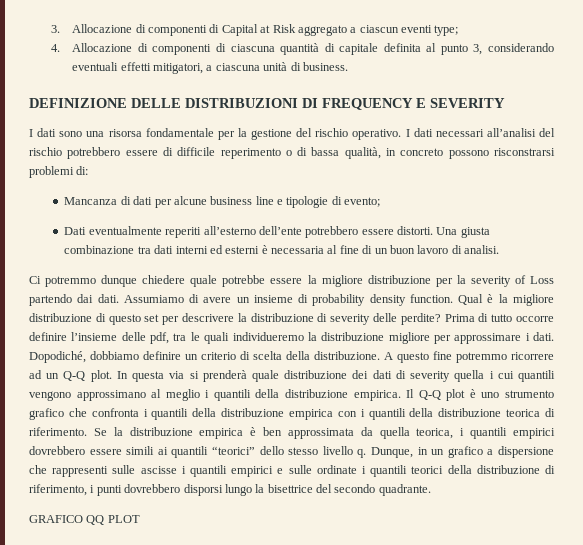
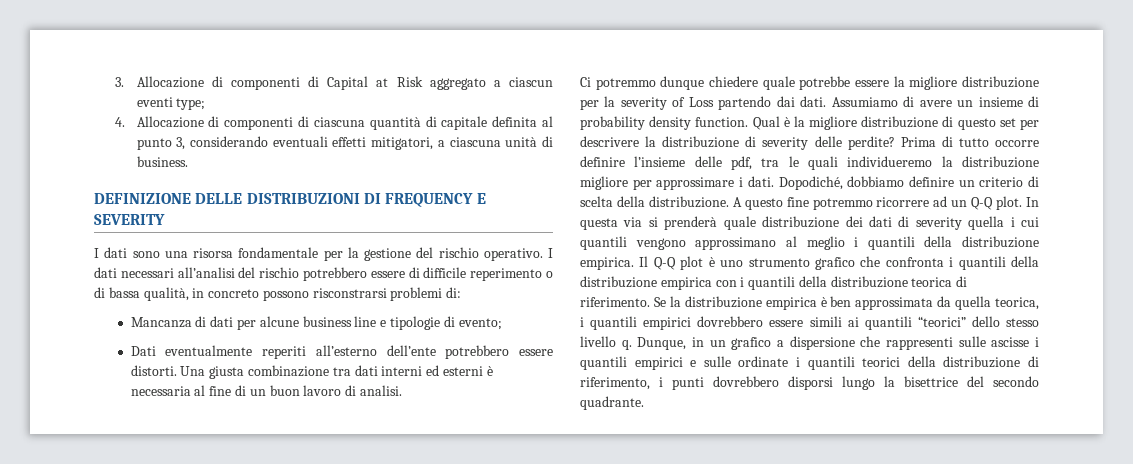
[29,515,140,525] // GRAFICO QQ PLOT -> (644, 403) none

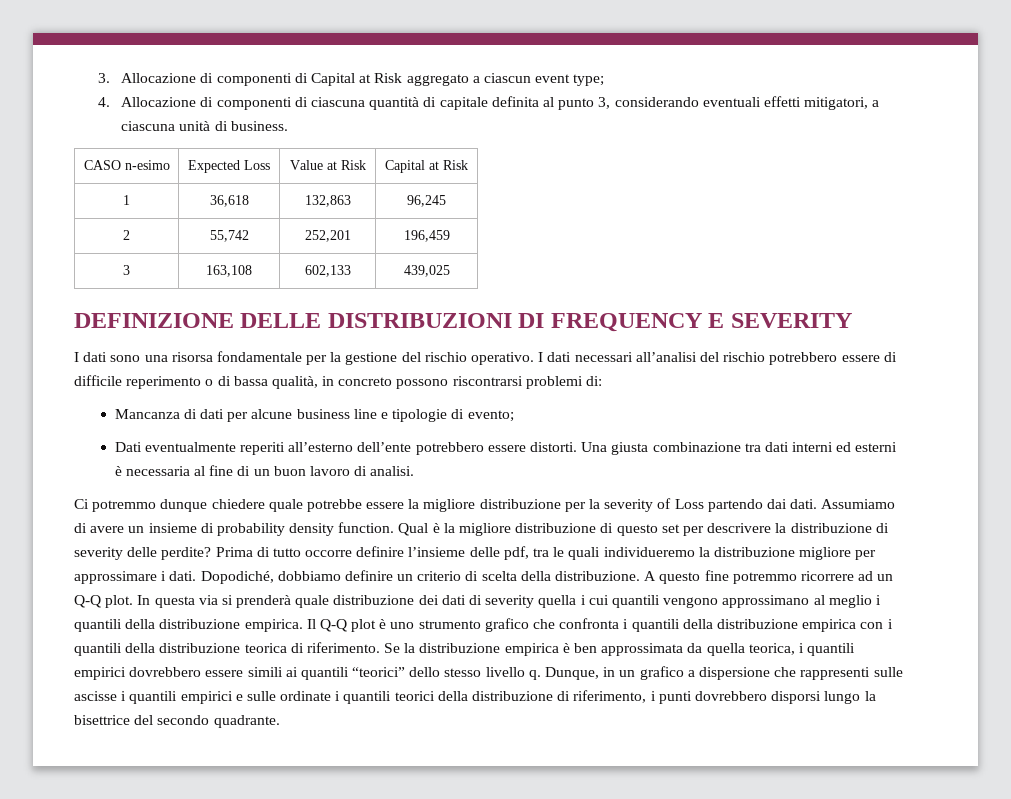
[136,97,173,107] eventi -> [535,74,571,83] event
(188, 161) none -> [83,160,170,170] [188,160,270,173] [289,160,366,170] [385,160,468,173] [123,195,130,205] [209,195,249,207] [304,195,351,207] [407,195,446,207] [123,230,130,240] [209,230,249,242] [304,230,351,242] [403,230,450,242] [123,265,130,275] [206,265,252,277] [304,265,351,277] [403,265,450,277] // CASO n-esimo | Expected Loss | Value at Risk | Capital at Risk // 1 | 36,618 | 132,863 | 96,245 // 2 | 55,742 | 252,201 | 196,459 // 3 | 163,108 | 602,133 | 439,025
[312,288,387,298] risconstrarsi -> [452,376,523,386] riscontrarsi

